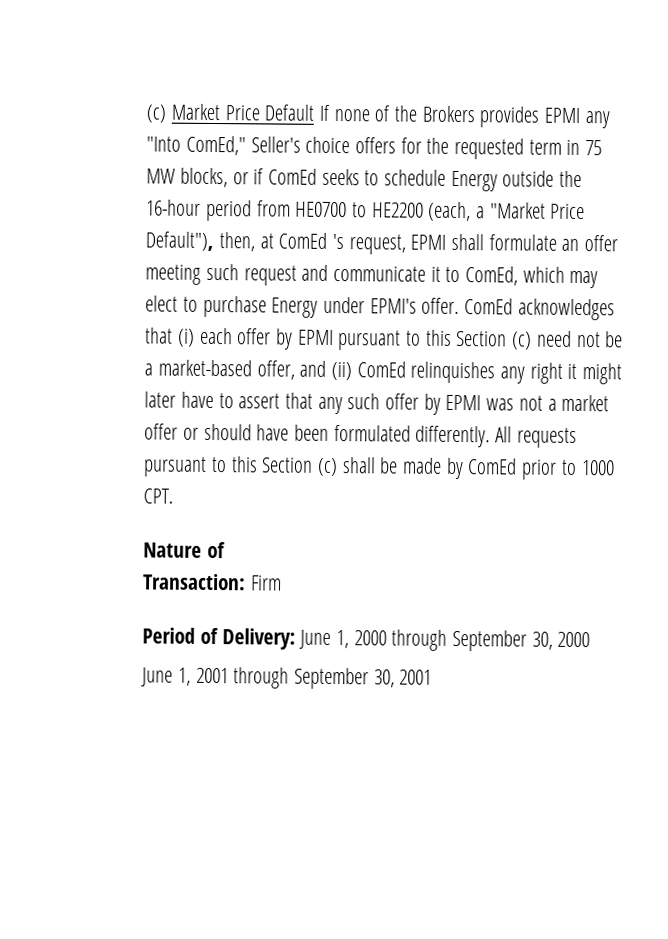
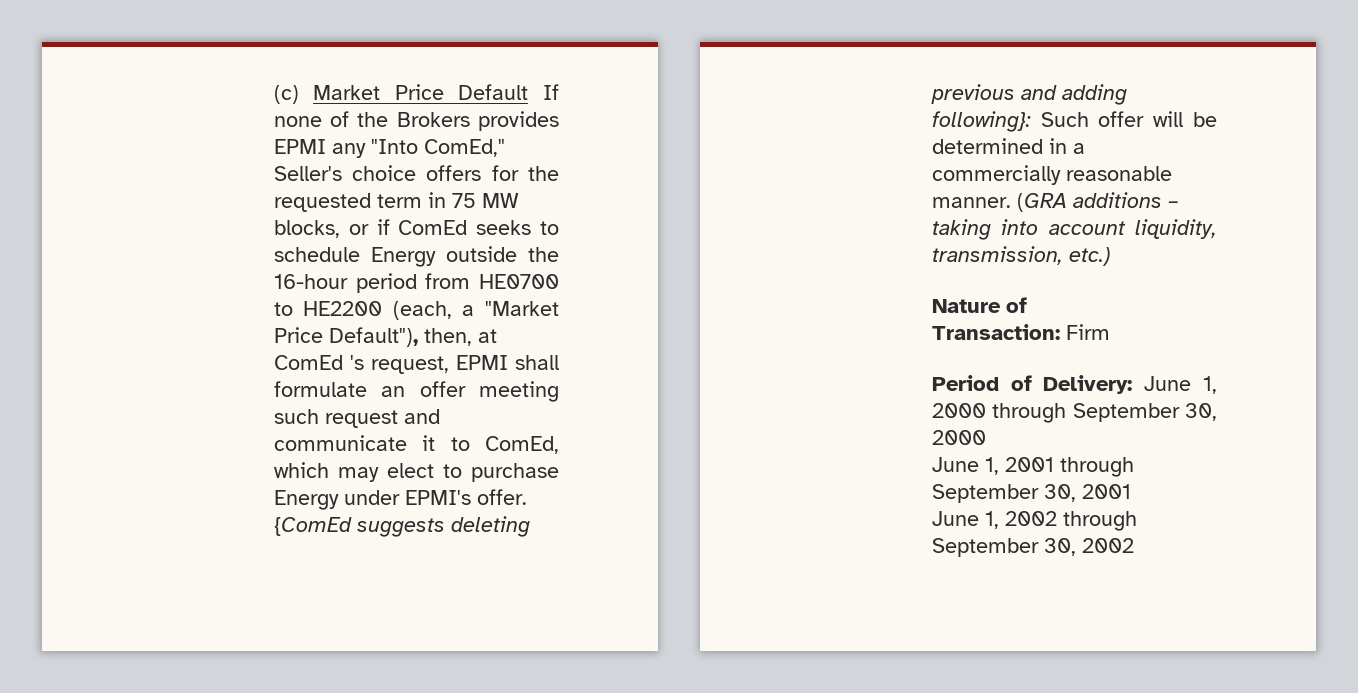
[464,298,615,321] [145,327,624,351] [144,359,623,385] [144,391,610,415] [144,423,577,448] [143,456,615,480] [143,488,174,504] ComEd acknowledges that (i) each offer by EPMI pursuant to this Section (c) need not be a market-based offer, and (ii) ComEd relinquishes any right it might later have to assert that any such offer by EPMI was not a market offer or should have been formulated differently. All requests pursuant to this Section (c) shall be made by ComEd prior to 1000 CPT. -> [273,516,530,537] [930,84,1127,105] [931,111,1217,132] [931,138,1085,154] [931,165,1172,185] [931,192,1179,212] [931,219,1217,240] [931,246,1111,266] {ComEd suggests deleting previous and adding following}: Such offer will be determined in a commercially reasonable manner. (GRA additions – taking into account liquidity, transmission, etc.)
(433, 677) none -> [931,511,1137,531] [931,538,1134,557] // June 1, 2002 through September 30, 2002

